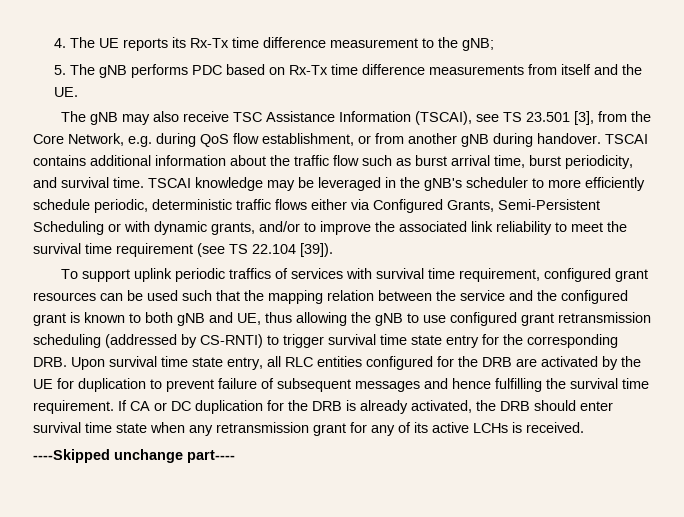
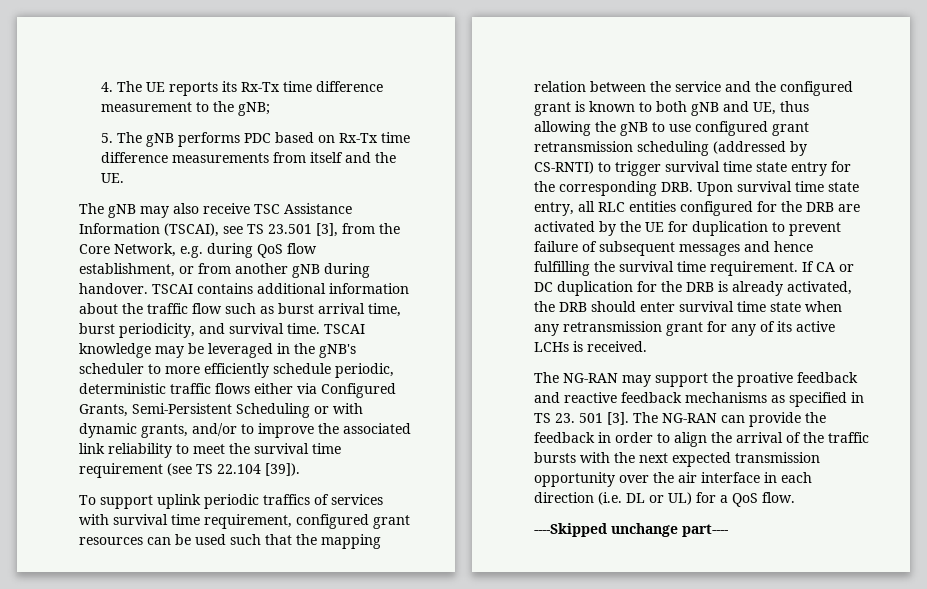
(584, 427) none -> [534,372,858,387] [534,392,864,407] [534,412,826,427] [534,432,869,447] [534,452,820,467] [534,472,812,487] [534,492,795,507] // The NG-RAN may support the proative feedback and reactive feedback mechanisms as specified in TS 23. 501 [3]. The NG-RAN can provide the feedback in order to align the arrival of the traffic bursts with the next expected transmission opportunity over the air interface in each direction (i.e. DL or UL) for a QoS flow.

